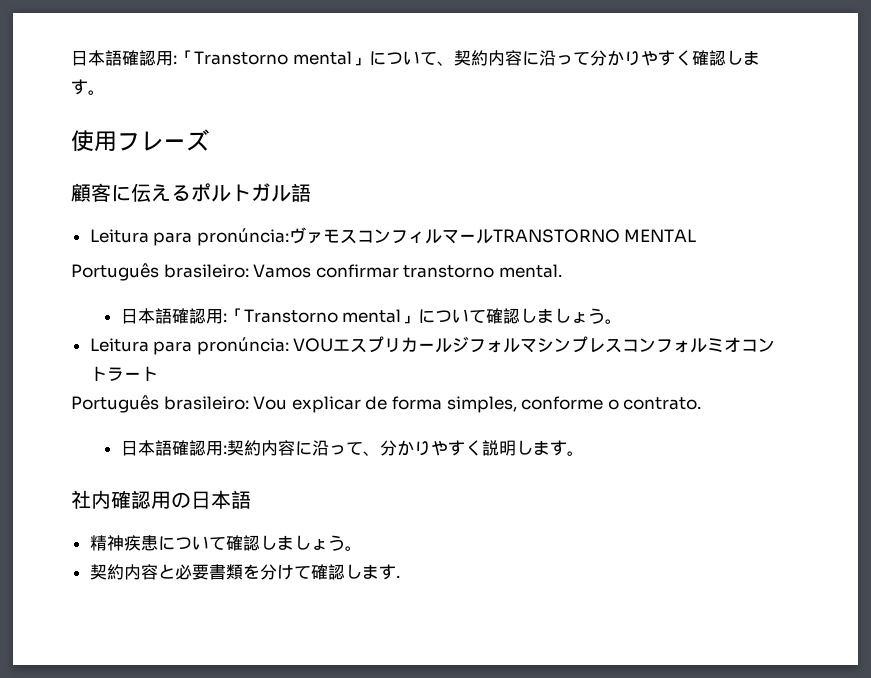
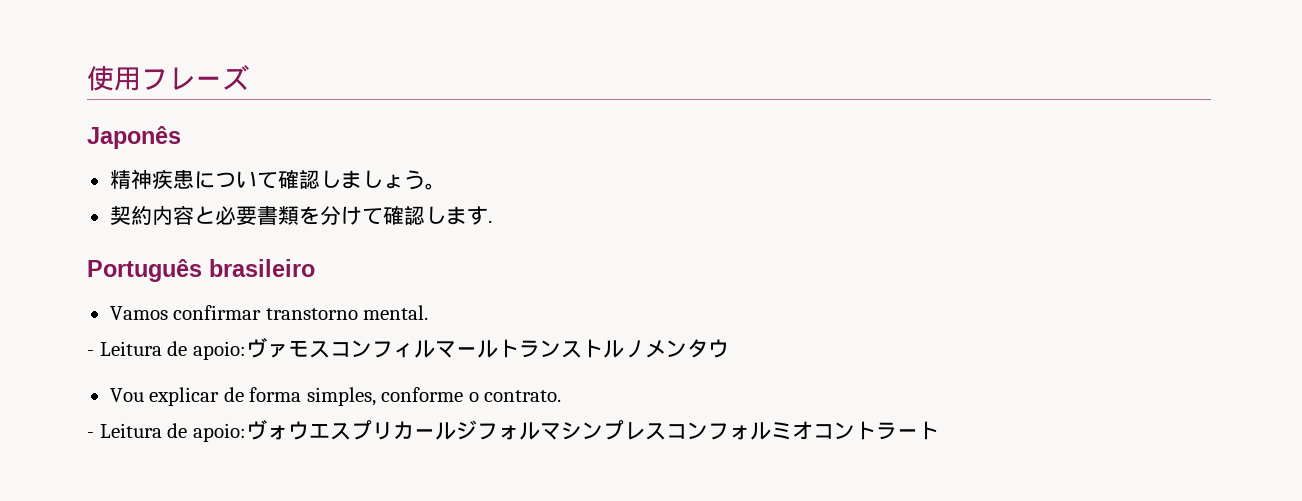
[71,50,760,66] [71,79,105,95] [71,129,209,152] [71,183,311,202] [89,227,697,246] [71,263,562,281] [120,308,623,324] [89,336,776,355] [89,366,158,381] [71,395,702,413] [120,440,584,456] [71,490,251,509] 日本語確認用:「Transtorno mental」について、契約内容に沿って分かりやすく確認します。 // 使用フレーズ // 顧客に伝えるポルトガル語 // Leitura para pronúncia:ヴァモスコンフィルマールTRANSTORNO MENTAL // Português brasileiro: Vamos confirmar transtorno mental. // 日本語確認用:「Transtorno mental」について確認しましょう。 // Leitura para pronúncia: VOUエスプリカールジフォルマシンプレスコンフォルミオコントラート // Português brasileiro: Vou explicar de forma simples, conforme o contrato. // 日本語確認用:契約内容に沿って、分かりやすく説明します。 // 社内確認用の日本語 -> [87,65,249,91] [87,126,181,149] 使用フレーズ // Japonês
(400, 576) none -> [87,259,315,282] [109,305,429,320] [87,338,729,360] [109,387,562,406] [87,420,939,442] // Português brasileiro // Vamos confirmar transtorno mental. // - Leitura de apoio:ヴァモスコンフィルマールトランストルノメンタウ // Vou explicar de forma simples, conforme o contrato. // - Leitura de apoio:ヴォウエスプリカールジフォルマシンプレスコンフォルミオコントラート

